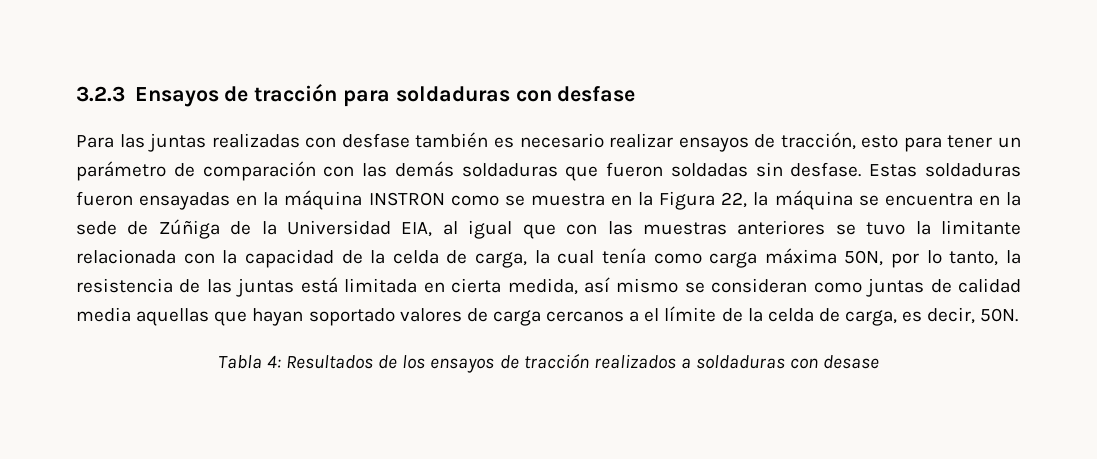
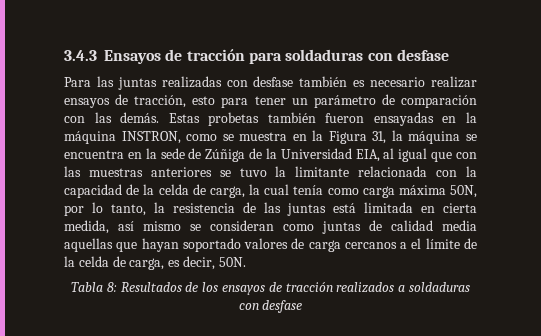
[76,86,125,102] 3.2.3 -> [64,50,97,61] 3.4.3
[394,161,1022,181] demás soldaduras que fueron soldadas sin desfase. Estas soldaduras -> [120,112,316,126] demás. Estas probetas también
[368,192,445,206] INSTRON -> [121,131,181,144] INSTRON,
[721,192,748,208] 22, -> [372,131,387,144] 31,
[266,355,281,368] 4: -> [106,282,117,292] 8:
[823,355,880,369] desase -> [262,300,303,313] desfase

